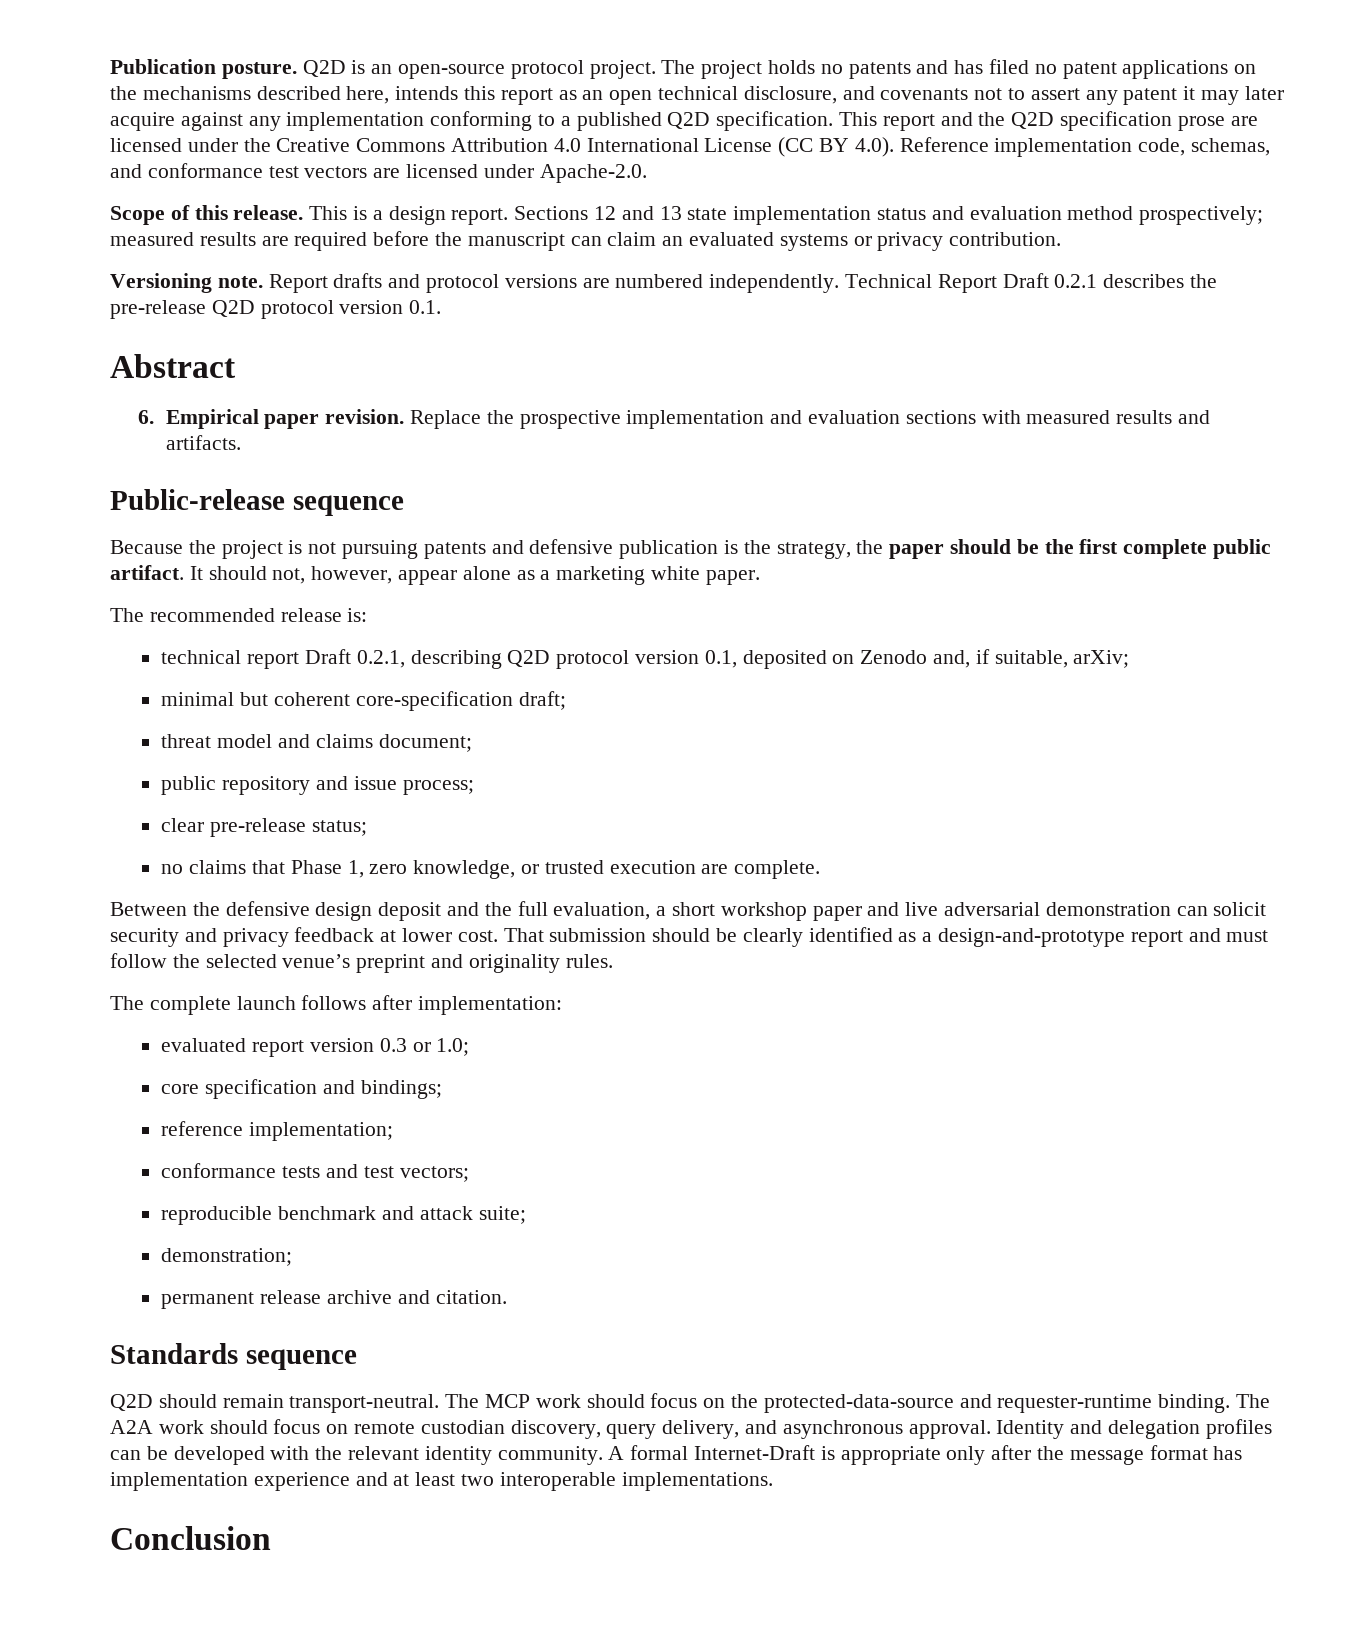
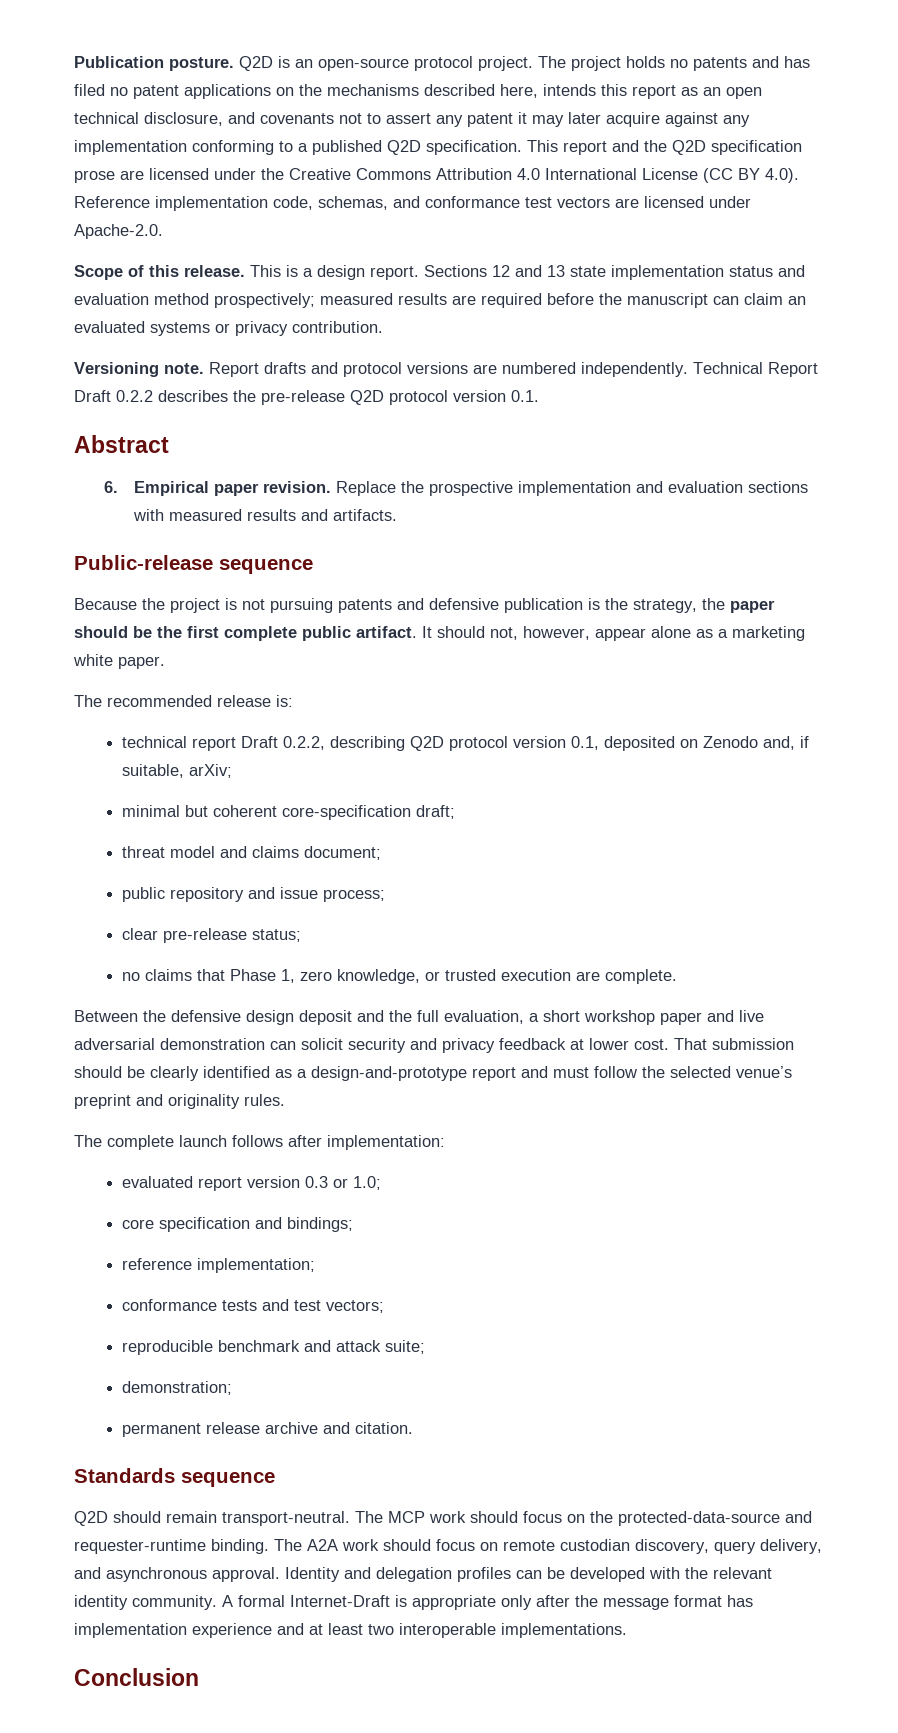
[1054,274,1098,288] 0.2.1 -> [116,390,153,402] 0.2.2
[356,650,405,668] 0.2.1, -> [283,736,326,750] 0.2.2,

